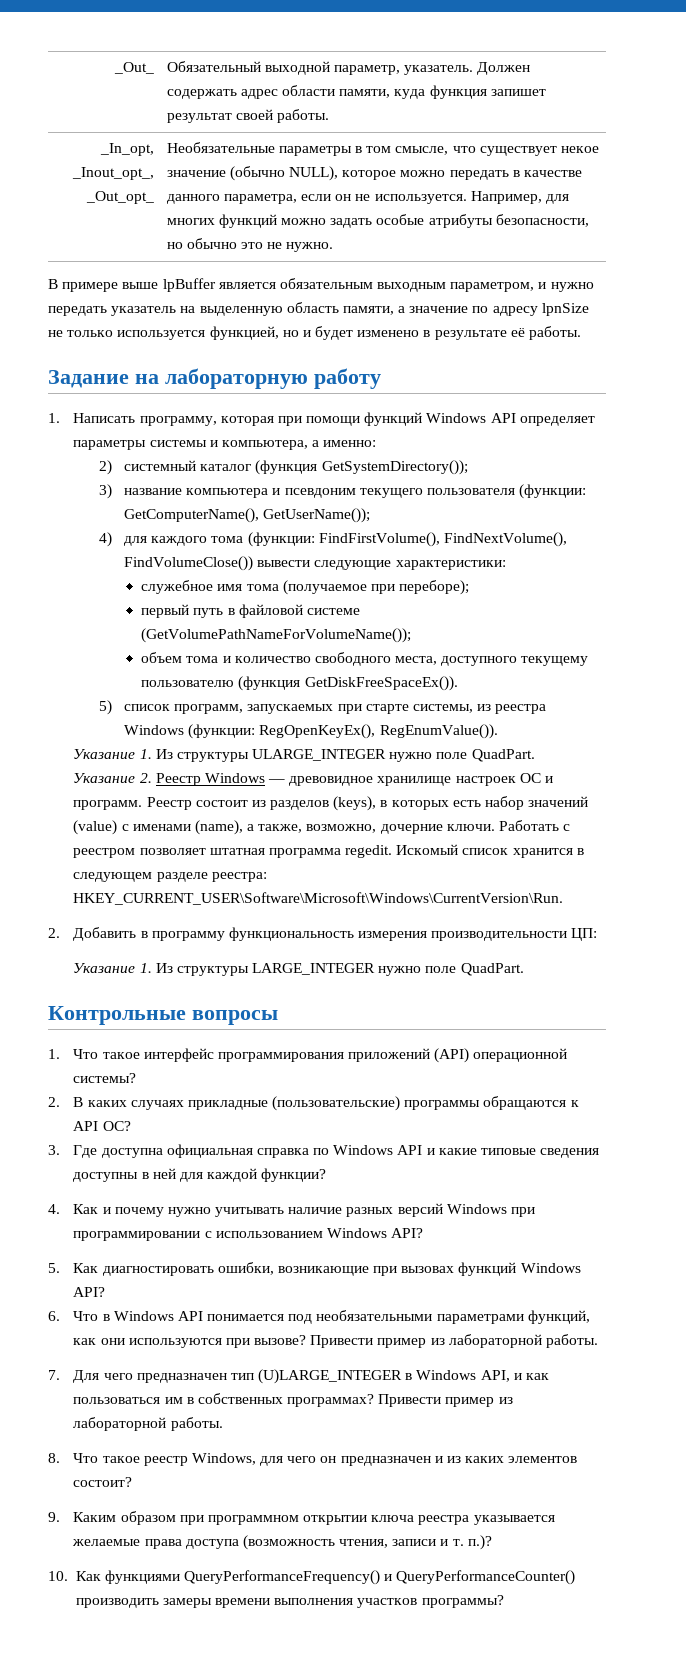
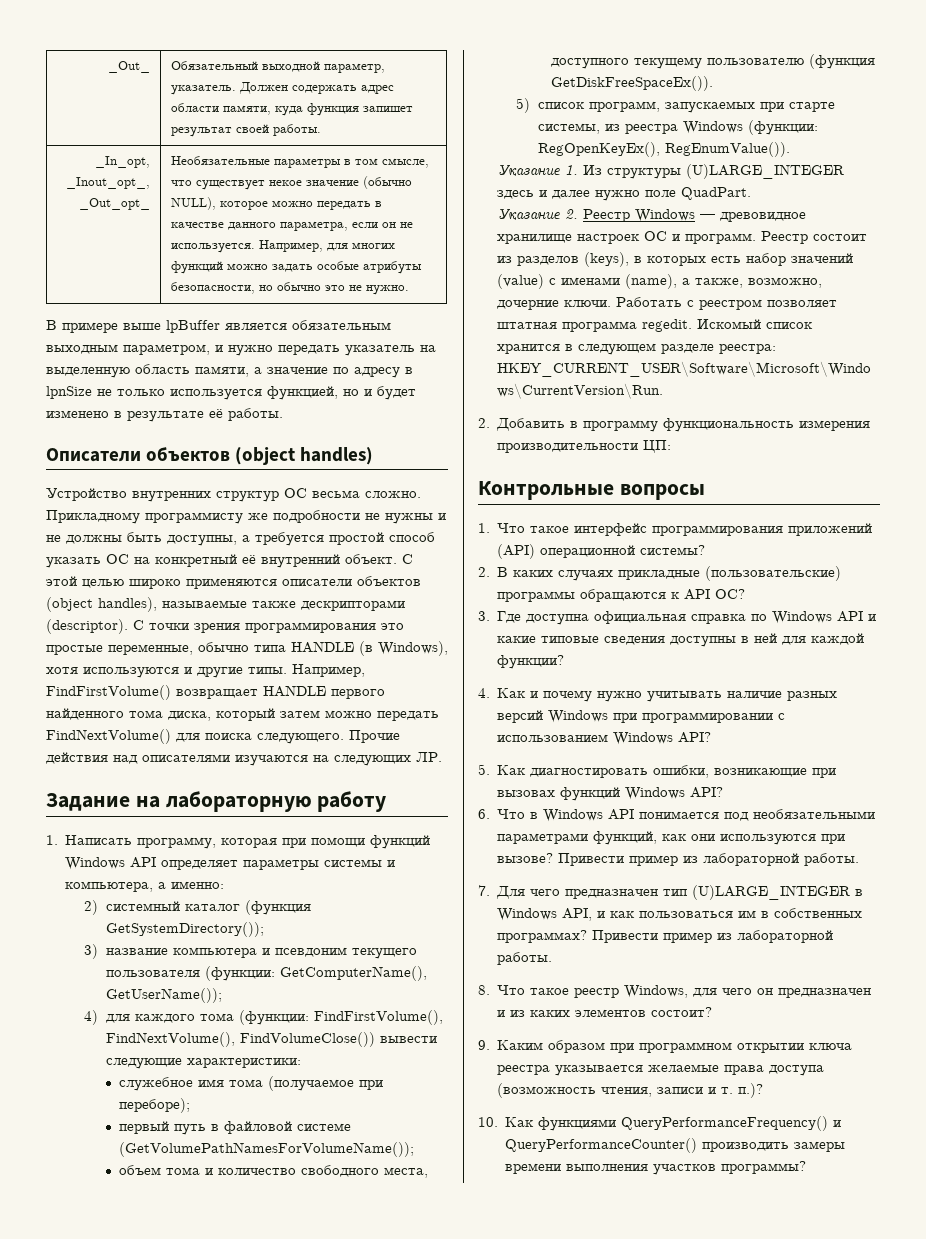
(538, 311) none -> [405,367,413,374] в
(582, 333) none -> [46,447,374,465] [46,488,421,502] [46,510,446,524] [46,532,435,546] [46,554,413,568] [46,576,421,589] [46,597,405,612] [46,619,404,634] [46,641,448,656] [46,664,365,678] [46,685,385,700] [46,708,439,721] [46,729,400,744] [46,752,442,766] // Описатели объектов (object handles) // Устройство внутренних структур ОС весьма сложно. Прикладному программисту же подробности не нужны и не должны быть доступны, а требуется простой способ указать ОС на конкретный её внутренний объект. С этой целью широко применяются описатели объектов (object handles), называемые также дескрипторами (descriptor). С точки зрения программирования это простые переменные, обычно типа HANDLE (в Windows), хотя используются и другие типы. Например, FindFirstVolume() возвращает HANDLE первого найденного тома диска, который затем можно передать FindNextVolume() для поиска следующего. Прочие действия над описателями изучаются на следующих ЛР.
[141,628,412,643] (GetVolumePathNameForVolumeName()); -> [119,1142,415,1157] (GetVolumePathNamesForVolumeName());
[252,749,387,761] ULARGE_INTEGER -> [686,164,845,179] [497,190,591,199] (U)LARGE_INTEGER здесь и далее
[73,963,524,976] // Указание 1. Из структуры LARGE_INTEGER нужно поле QuadPart. -> (672, 446) none

